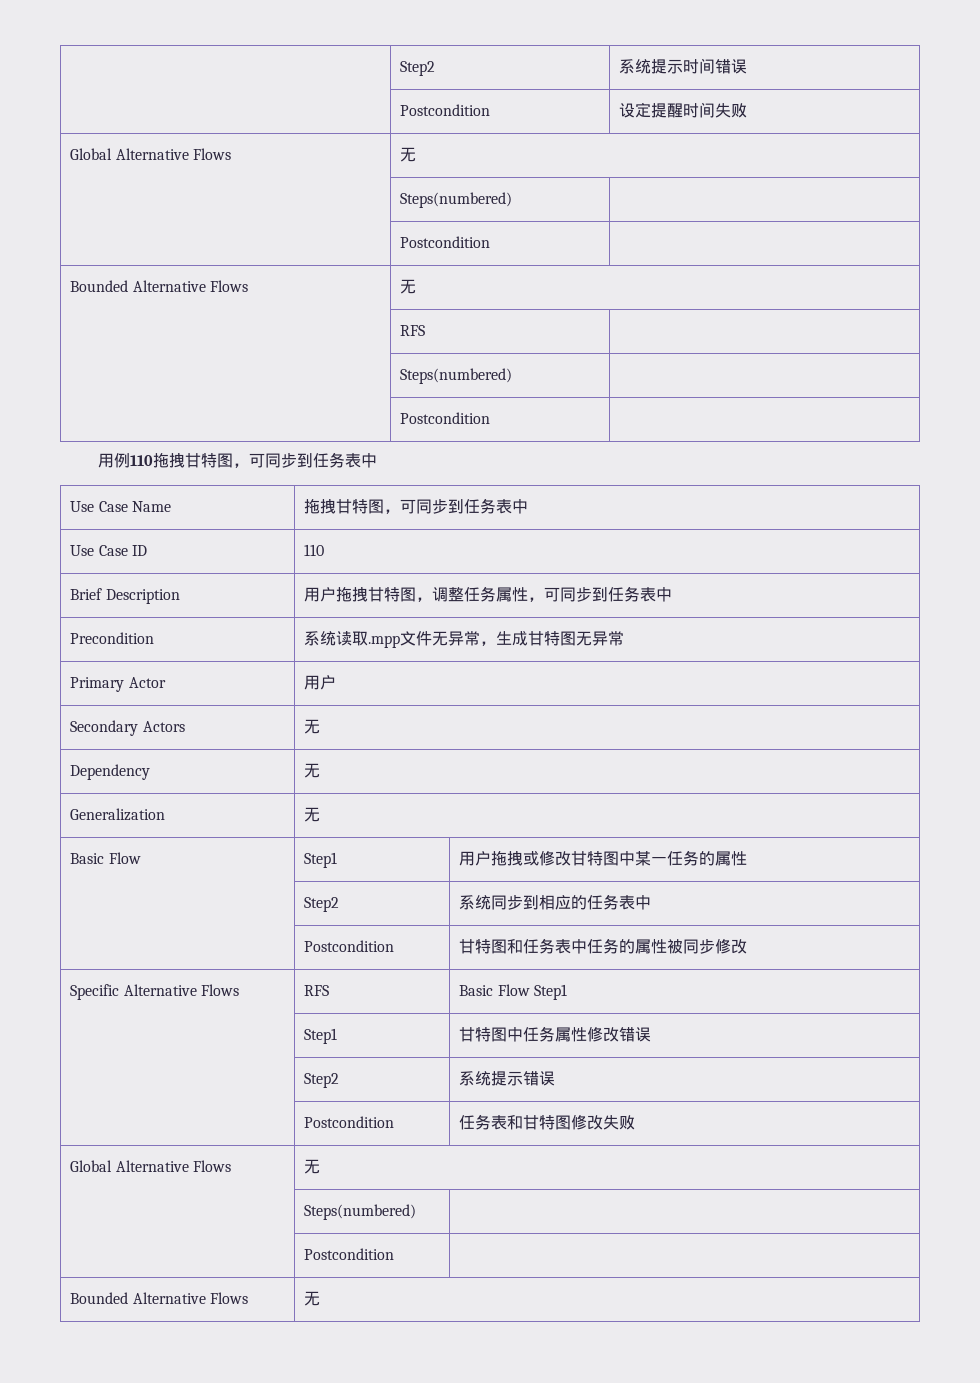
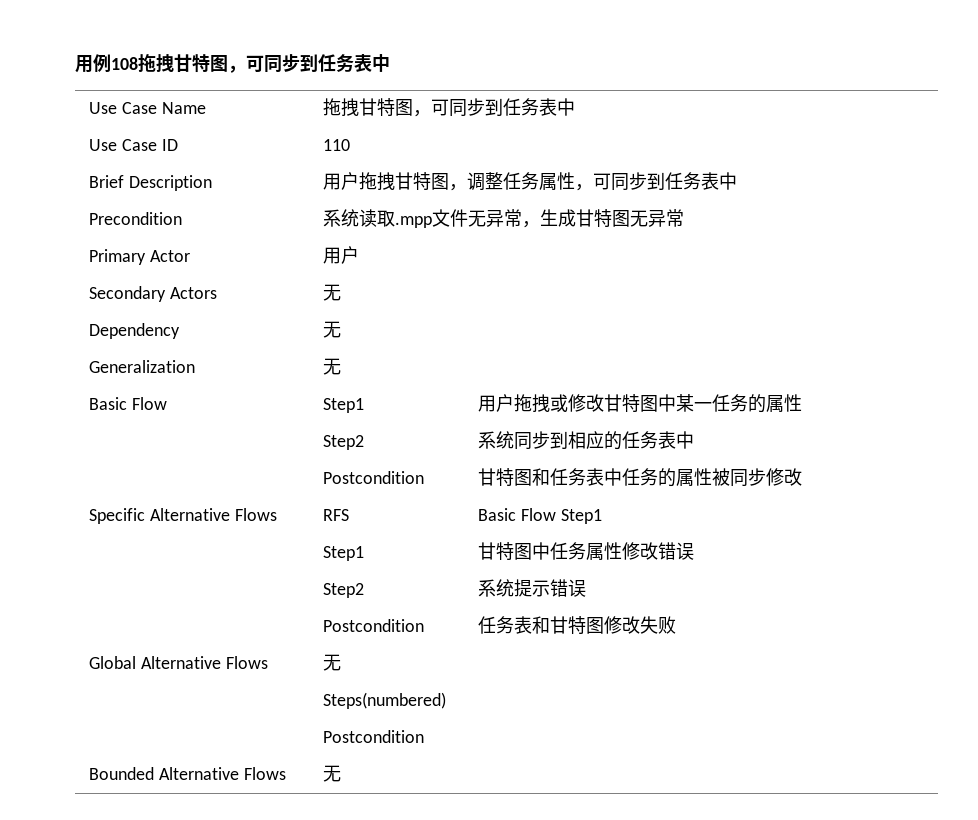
[400,61,436,76] [619,58,748,74] [400,104,491,116] [619,102,748,118] [70,148,231,160] [400,147,417,162] [400,192,513,208] [400,236,491,248] [70,280,248,292] [400,279,417,294] [400,325,426,336] [400,368,513,384] [400,412,491,424] [98,453,154,468] | Step2 | 系统提示时间错误 // | Postcondition | 设定提醒时间失败 // Global Alternative Flows | 无 // | Steps(numbered) | // | Postcondition | // Bounded Alternative Flows | 无 // | RFS | // | Steps(numbered) | // | Postcondition | // 用例110 -> [75,54,138,73] 用例108

